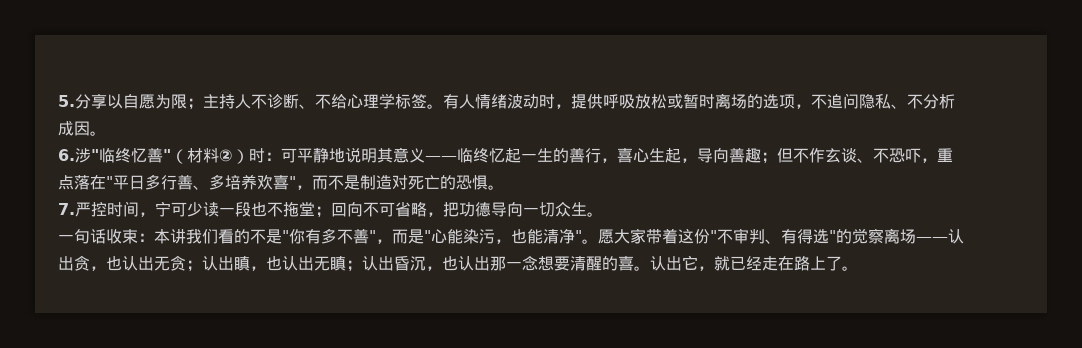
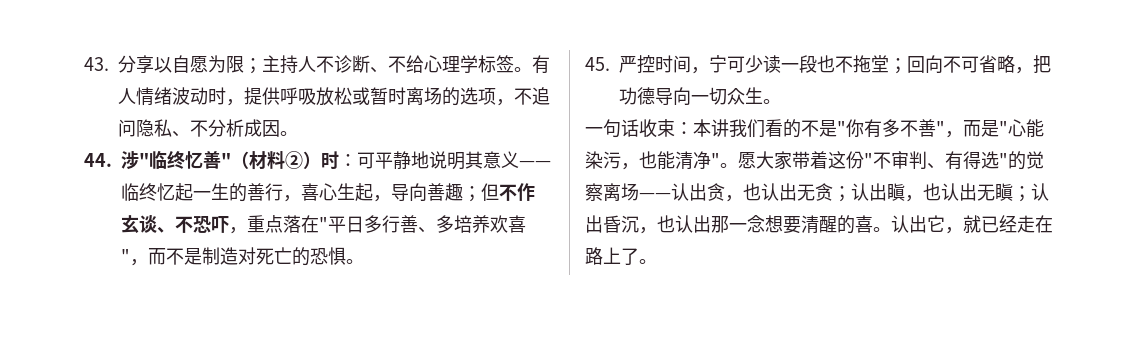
[58,95,75,107] 5. -> [84,57,109,71] 43.
[58,149,75,161] 6. -> [84,153,112,167] 44.
[58,203,75,215] 7. -> [585,57,610,71] 45.

